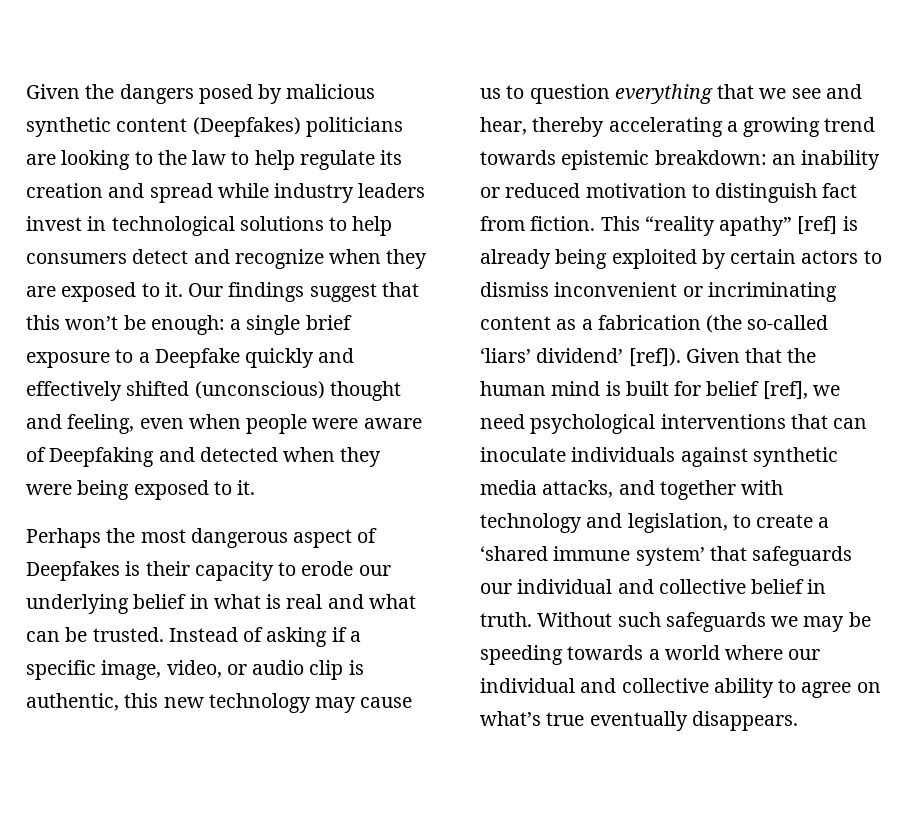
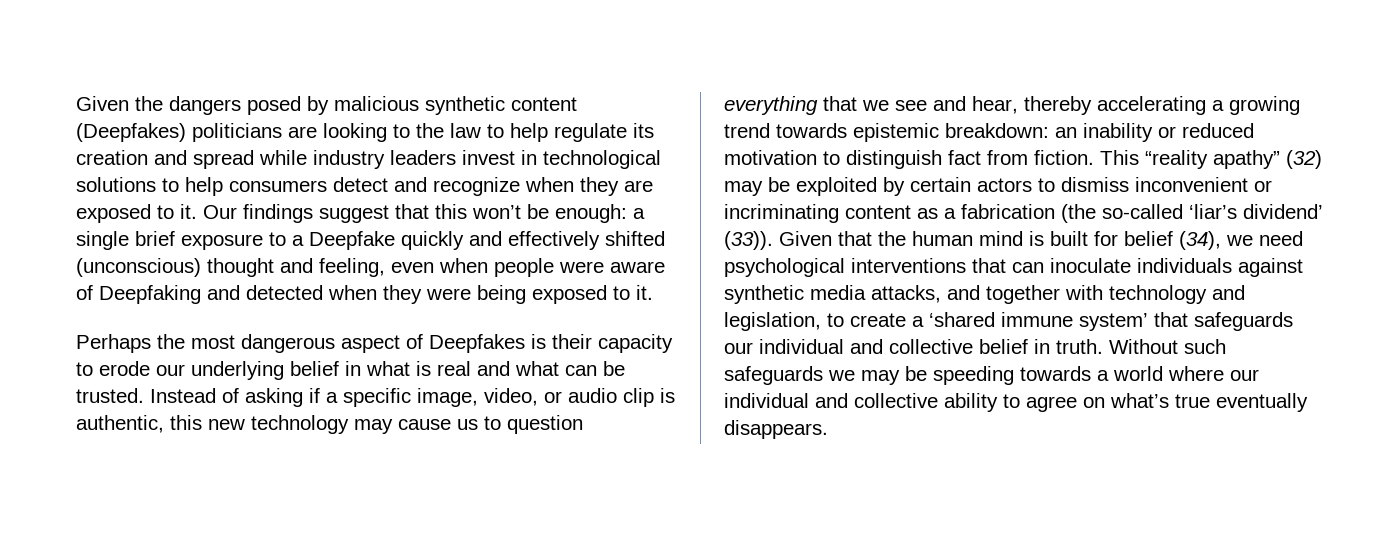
[797,216,858,235] [480,249,608,269] [ref] is already being -> [1286,150,1322,169] [724,177,790,196] (32) may be
[480,348,681,367] ‘liars’ dividend’ [ref]). -> [1189,204,1323,219] [724,231,773,250] ‘liar’s dividend’ (33)).
[762,381,808,400] [ref], -> [1179,231,1221,250] (34),

